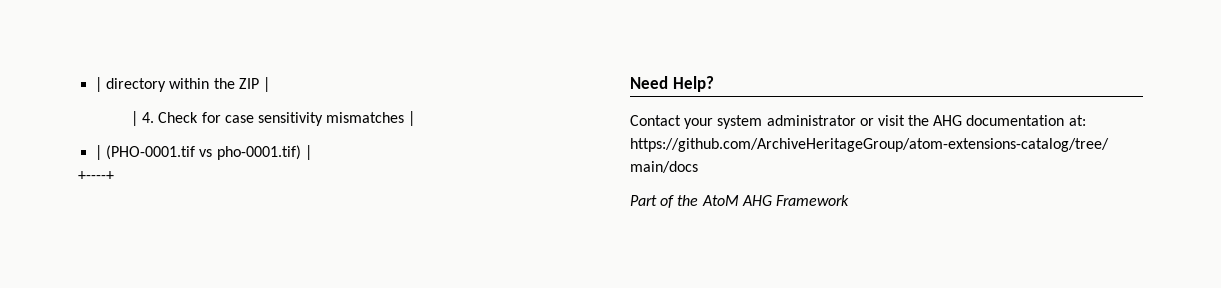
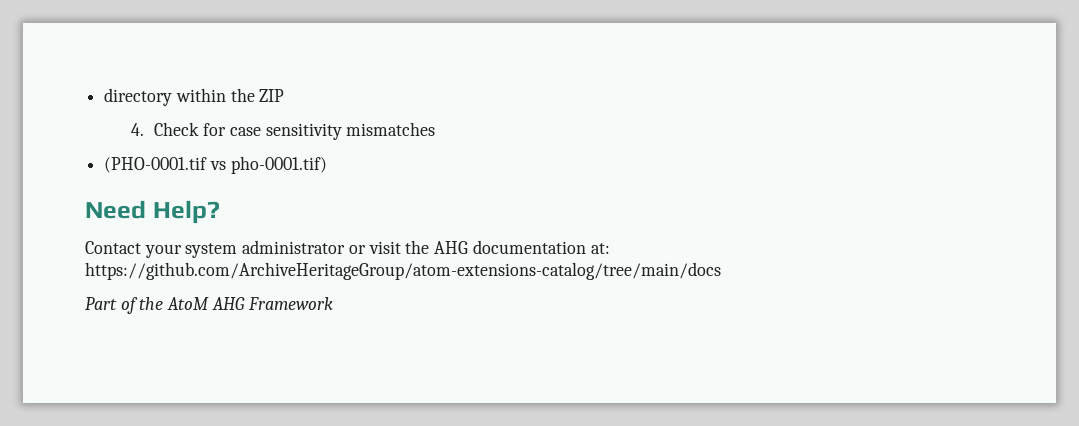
[95,77,103,92] | -> (104, 97) none
[262,77,270,92] [130,111,138,126] | // | -> (285, 95) //
[408,111,416,126] [95,145,103,160] | // | -> (436, 129) //
[304,145,312,160] [78,171,114,180] | // +----+ -> (327, 165) none

